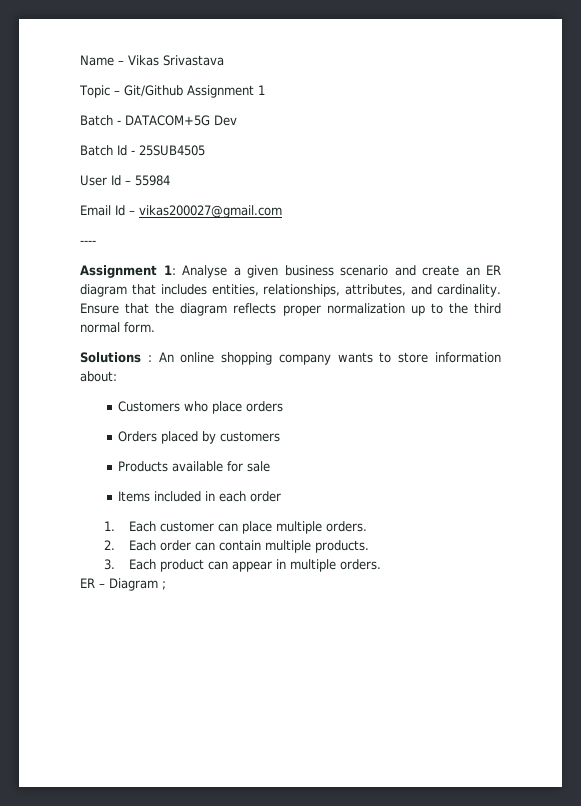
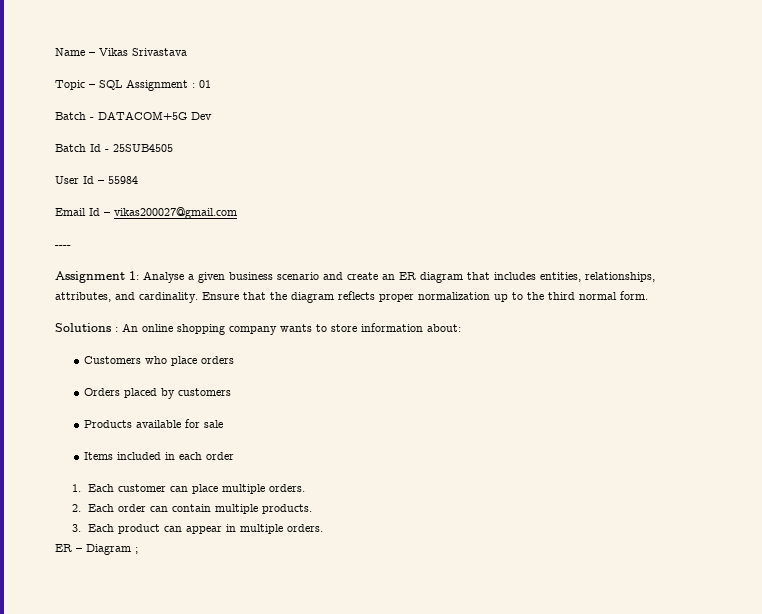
[123,85,265,98] Git/Github Assignment 1 -> [99,79,211,91] SQL Assignment : 01

